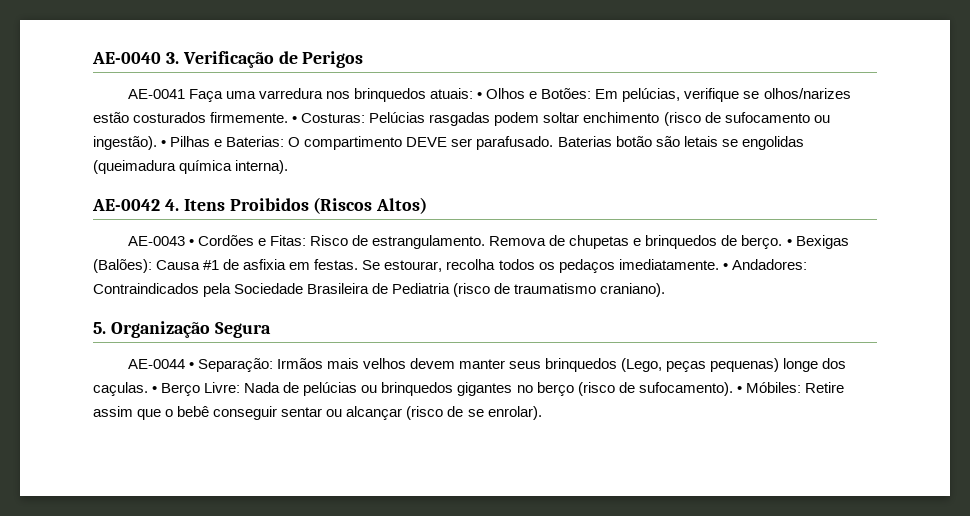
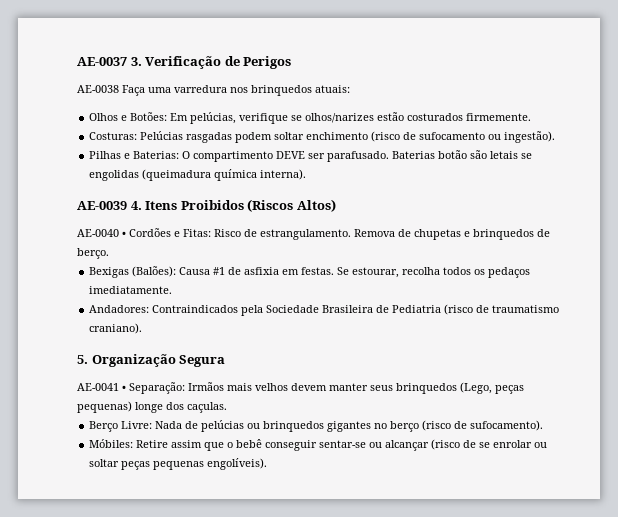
[92,52,161,64] AE-0040 -> [77,57,127,66] AE-0037
[127,89,185,99] AE-0041 -> [77,85,119,93] AE-0038
[477,92,483,99] • -> (350, 89) //
[292,116,298,123] • -> (532, 117) //
[161,140,167,147] • -> (556, 137) //
[92,199,160,211] AE-0042 -> [77,201,127,210] AE-0039
[127,236,185,246] AE-0043 -> [77,229,119,237] AE-0040
[786,239,792,246] • -> (109, 253) //
[722,263,728,270] • -> (173, 290) //
[127,359,185,369] AE-0044 -> [77,383,119,391] AE-0041
[152,386,158,393] • -> (227, 407) //
[736,386,742,393] • -> (544, 425) //
[281,407,323,417] sentar -> [319,440,367,448] sentar-se
[487,406,542,420] enrolar). -> [493,440,548,448] [89,458,268,470] enrolar ou soltar peças pequenas engolíveis).

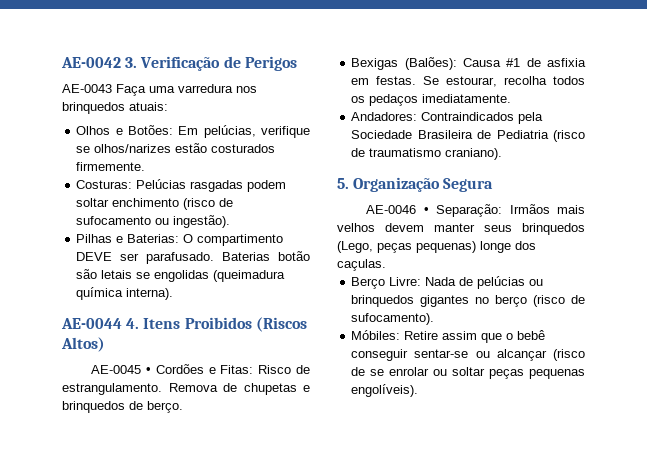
[77,57,127,66] AE-0037 -> [61,57,121,68] AE-0042
[77,85,119,93] AE-0038 -> [62,84,112,93] AE-0043
[77,201,127,210] AE-0039 -> [61,318,122,329] AE-0044
[77,229,119,237] AE-0040 -> [91,365,142,374] AE-0045
[77,383,119,391] AE-0041 -> [366,205,417,214] AE-0046

